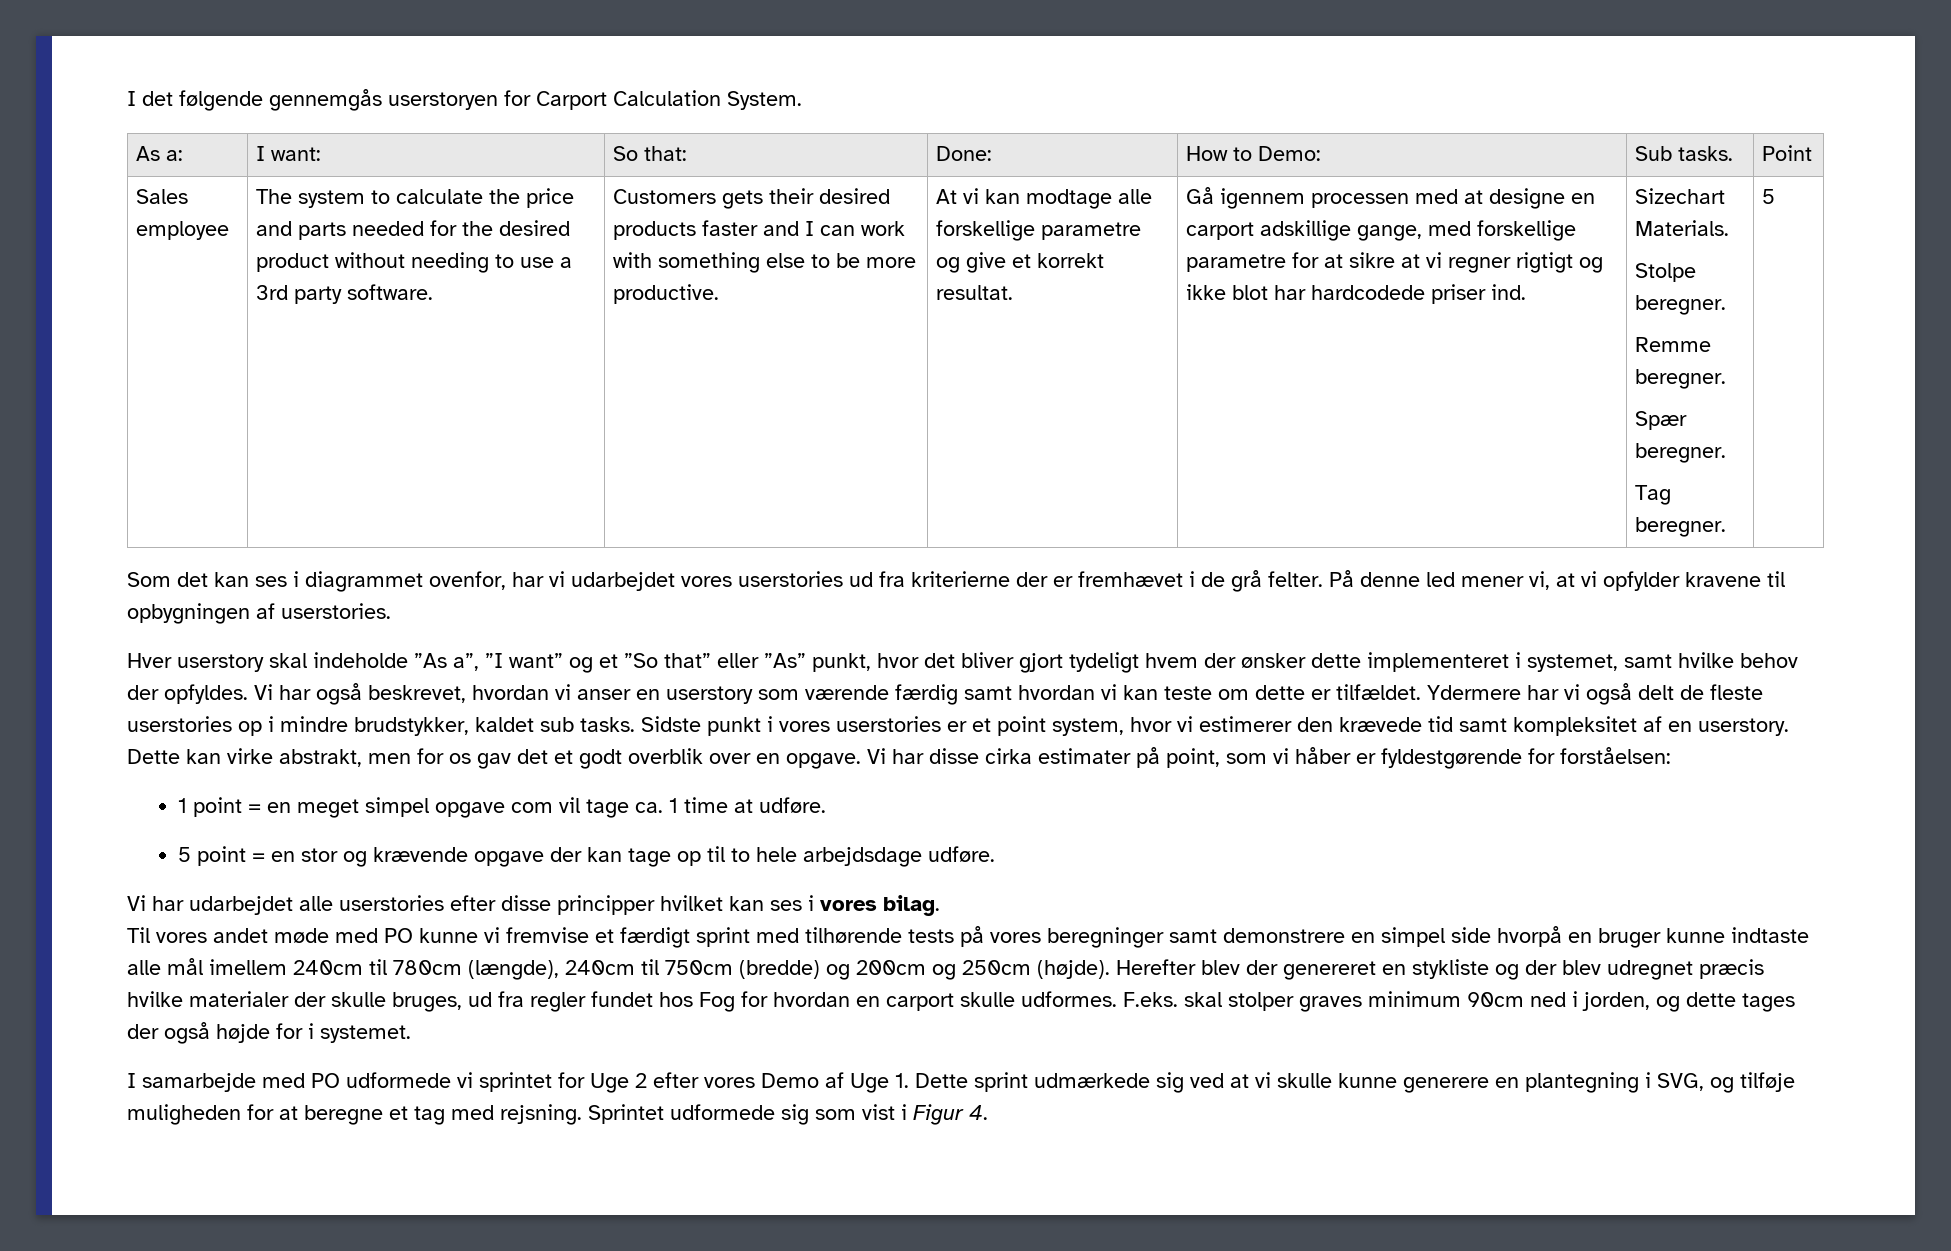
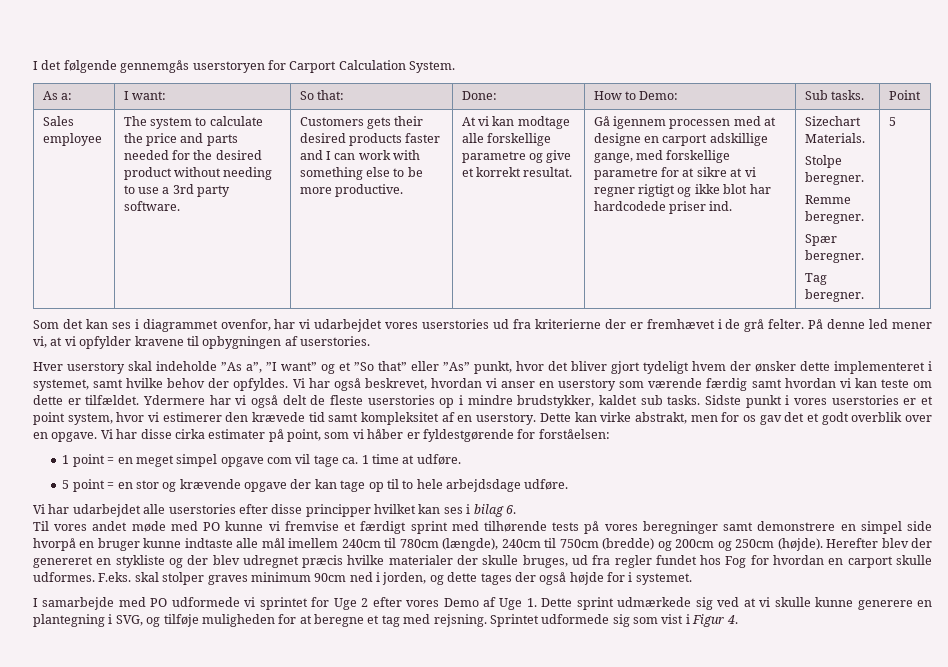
[820,895,940,916] vores bilag. -> [473,504,516,517] bilag 6.

